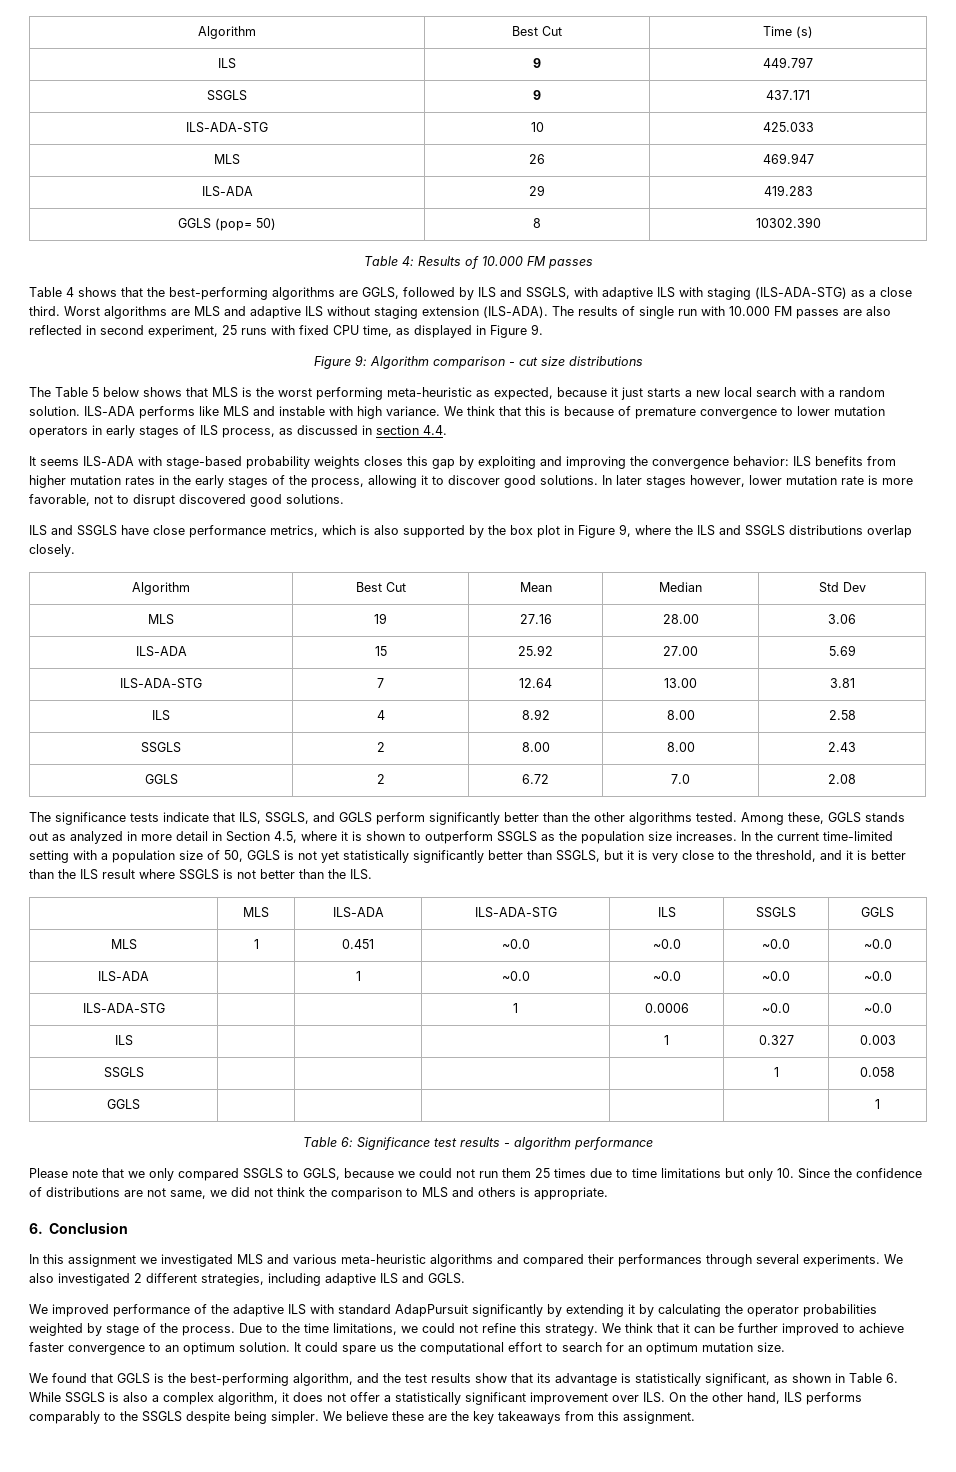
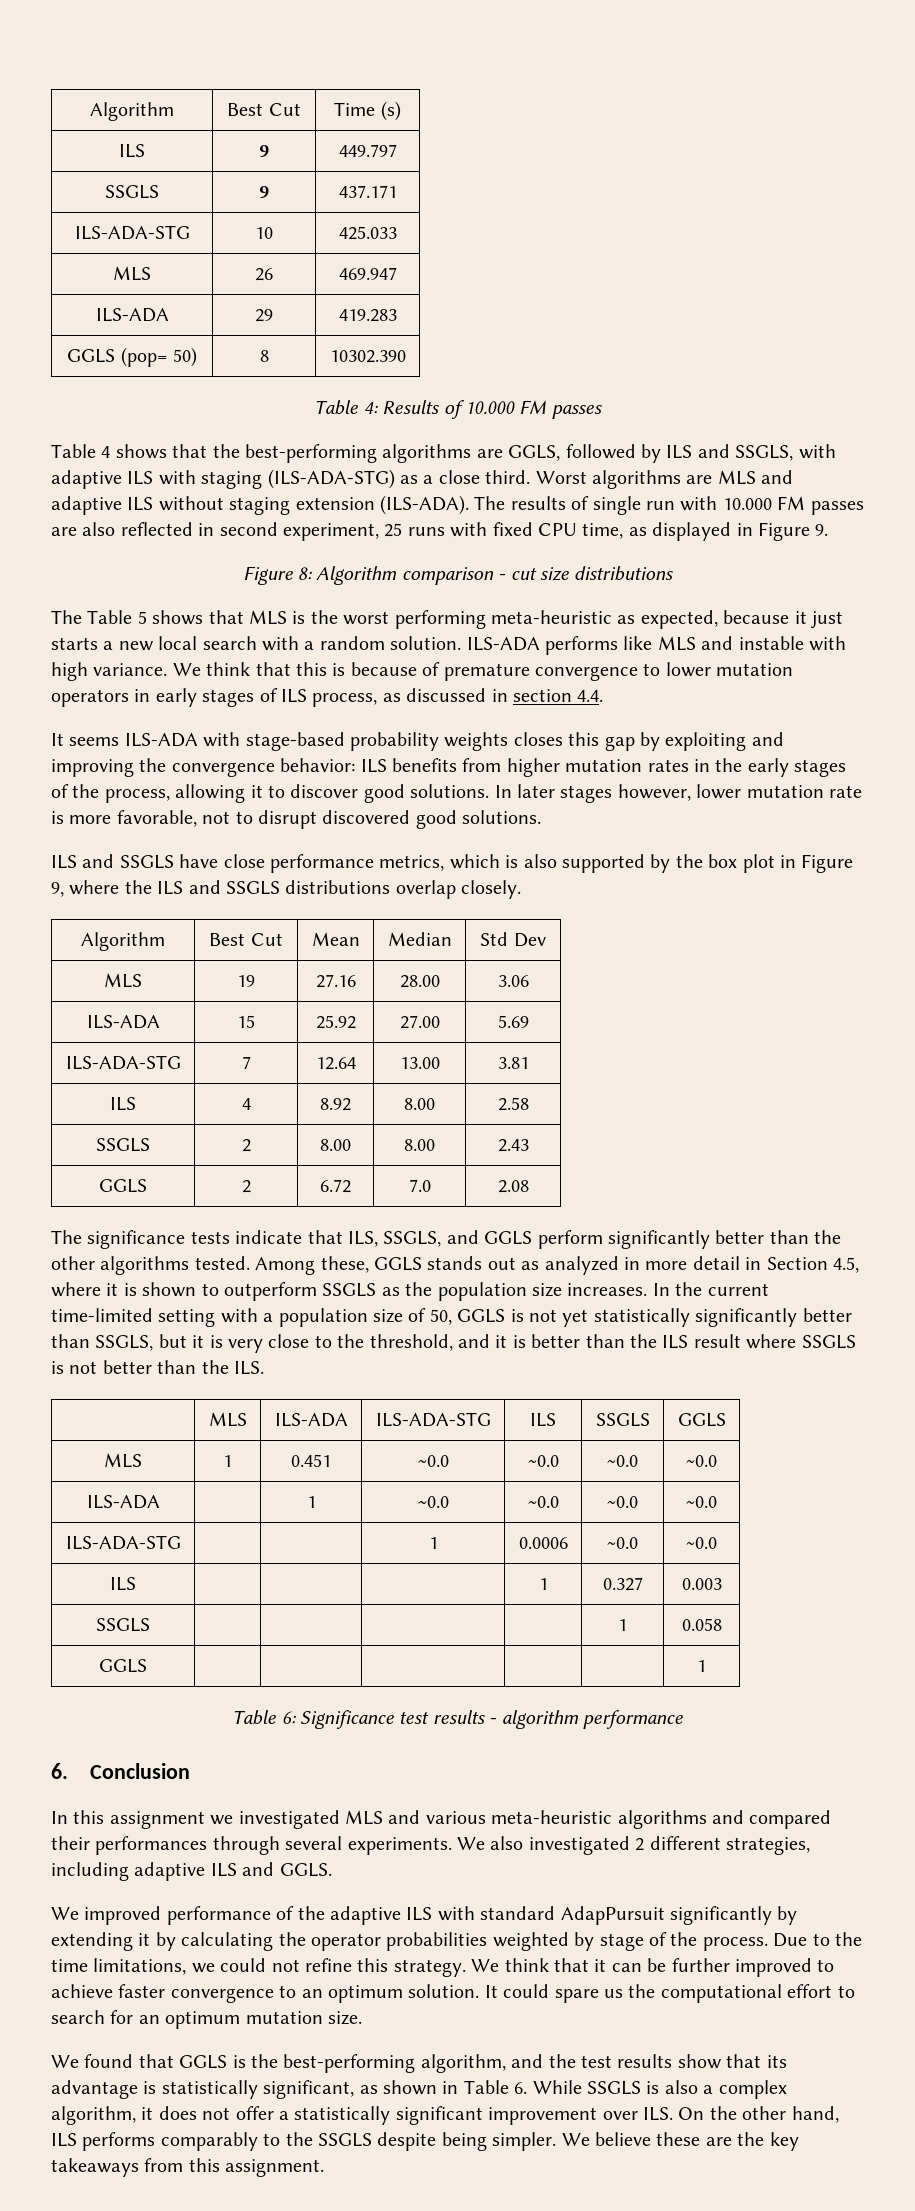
[354,355,367,366] 9: -> [298,567,312,580] 8:
[103,387,139,397] below -> (147, 617) none
[29,1168,922,1181] [29,1187,608,1200] // Please note that we only compared SSGLS to GGLS, because we could not run them 25 times due to time limitations but only 10. Since the confidence of distributions are not same, we did not think the comparison to MLS and others is appropriate. -> (683, 1719) none

